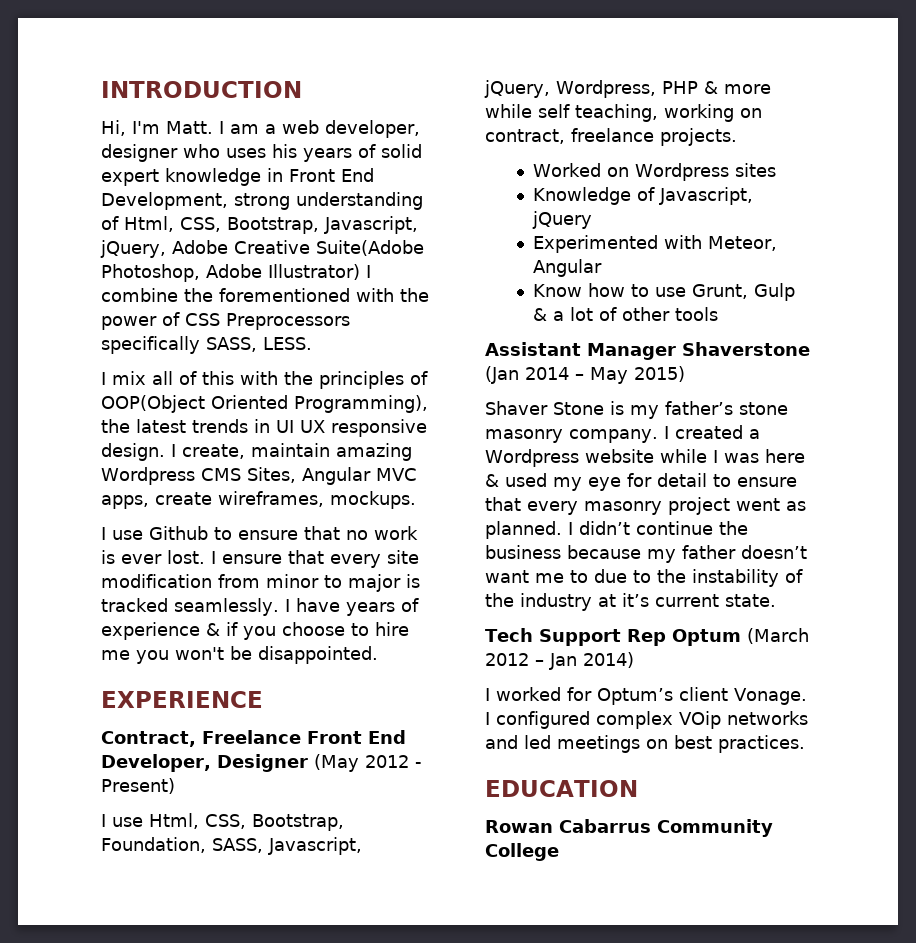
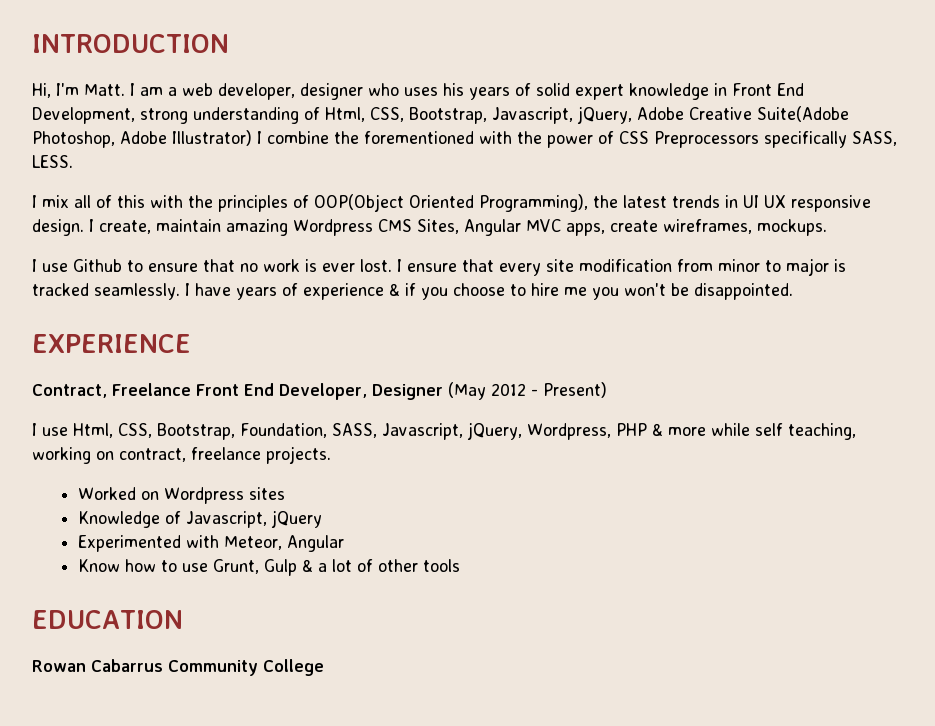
[485,342,810,360] [485,366,685,384] [485,401,788,419] [485,425,760,443] [485,449,805,467] [485,473,797,491] [485,497,806,515] [485,521,748,539] [485,545,807,563] [485,569,803,587] [485,593,776,611] [485,628,809,646] [485,652,634,670] [485,687,807,705] [485,711,808,729] [485,735,805,753] // Assistant Manager Shaverstone (Jan 2014 – May 2015) // Shaver Stone is my father’s stone masonry company. I created a Wordpress website while I was here & used my eye for detail to ensure that every masonry project went as planned. I didn’t continue the business because my father doesn’t want me to due to the instability of the industry at it’s current state. // Tech Support Rep Optum (March 2012 – Jan 2014) // I worked for Optum’s client Vonage. I configured complex VOip networks and led meetings on best practices. -> (460, 565) none

